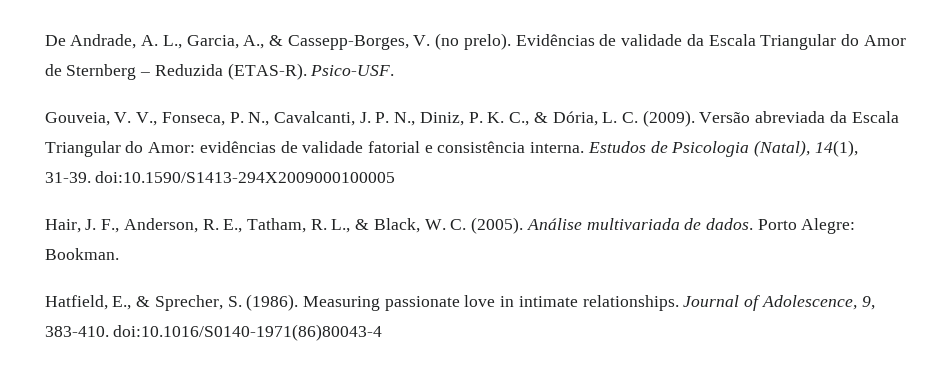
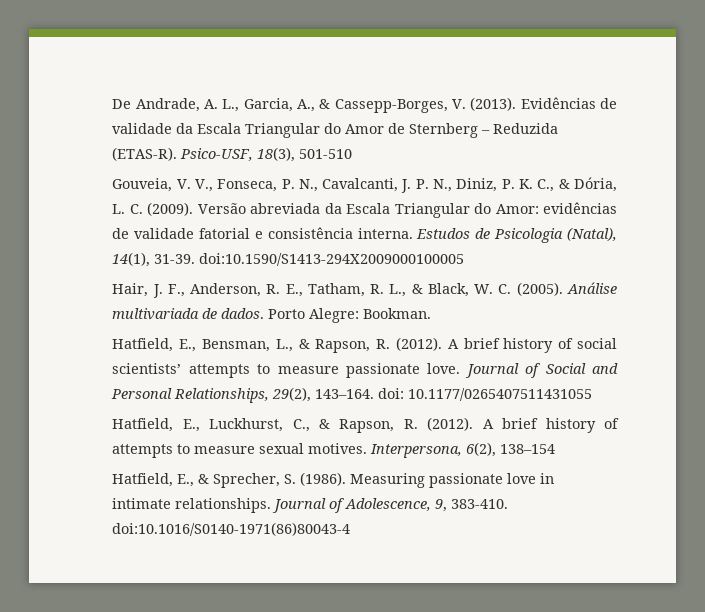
[435,33,511,50] (no prelo). -> [470,97,517,111] (2013).
[310,65,395,76] Psico-USF. -> [180,147,353,162] Psico-USF, 18(3), 501-510
(119, 254) none -> [112,337,617,353] [112,363,618,378] [111,387,593,403] [112,417,620,433] [112,442,556,458] // Hatfield, E., Bensman, L., & Rapson, R. (2012). A brief history of social scientists’ attempts to measure passionate love. Journal of Social and Personal Relationships, 29(2), 143–164. doi: 10.1177/0265407511431055 // Hatfield, E., Luckhurst, C., & Rapson, R. (2012). A brief history of attempts to measure sexual motives. Interpersona, 6(2), 138–154

